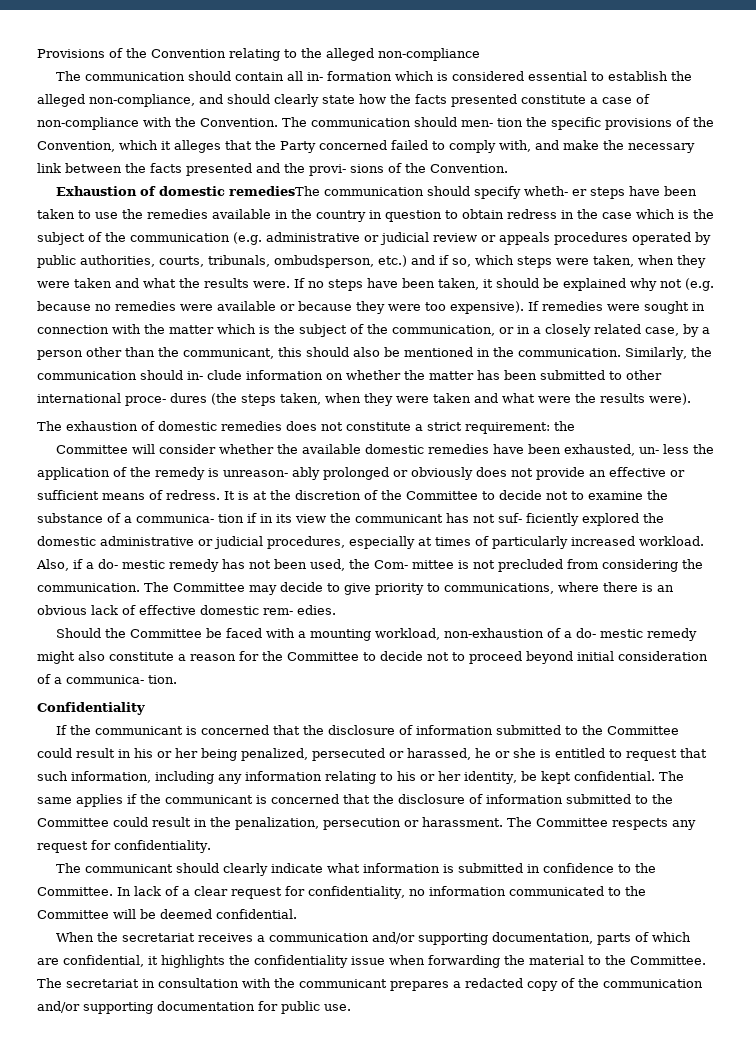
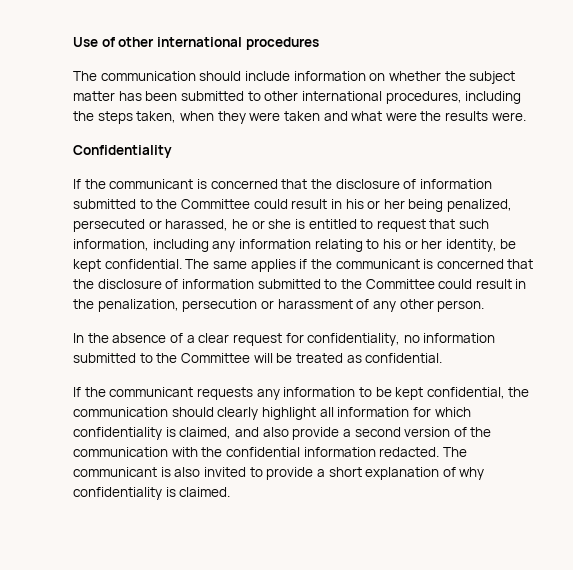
[37,48,480,61] [56,71,693,81] [37,94,650,107] [37,117,714,130] [37,140,695,153] [37,163,508,176] [56,186,698,199] [37,209,714,222] [37,232,711,245] [37,255,706,268] [37,278,714,291] [37,301,705,314] [37,324,710,337] [37,347,712,360] [37,370,242,380] Provisions of the Convention relating to the alleged non-compliance // The communication should contain all in- formation which is considered essential to establish the alleged non-compliance, and should clearly state how the facts presented constitute a case of non-compliance with the Convention. The communication should men- tion the specific provisions of the Convention, which it alleges that the Party concerned failed to comply with, and make the necessary link between the facts presented and the provi- sions of the Convention. // Exhaustion of domestic remediesThe communication should specify wheth- er steps have been taken to use the remedies available in the country in question to obtain redress in the case which is the subject of the communication (e.g. administrative or judicial review or appeals procedures operated by public authorities, courts, tribunals, ombudsperson, etc.) and if so, which steps were taken, when they were taken and what the results were. If no steps have been taken, it should be explained why not (e.g. because no remedies were available or because they were too expensive). If remedies were sought in connection with the matter which is the subject of the communication, or in a closely related case, by a person other than the communicant, this should also be mentioned in the communication. Similarly, the communication should in- clude -> [73,37,319,50] [73,71,290,81] Use of other international procedures // The communication should include
(425, 375) none -> [469,71,516,84] subject
[125,393,237,406] proce- dures (the -> [385,91,522,104] [73,111,94,121] procedures, including the
[649,393,691,405] [37,421,575,434] [56,444,715,456] [37,467,685,480] [37,490,668,500] [37,513,664,526] [37,536,704,549] [36,559,703,572] [37,582,674,595] [37,605,336,615] [56,628,698,641] [37,651,708,664] [37,674,177,684] were). // The exhaustion of domestic remedies does not constitute a strict requirement: the // Committee will consider whether the available domestic remedies have been exhausted, un- less the application of the remedy is unreason- ably prolonged or obviously does not provide an effective or sufficient means of redress. It is at the discretion of the Committee to decide not to examine the substance of a communica- tion if in its view the communicant has not suf- ficiently explored the domestic administrative or judicial procedures, especially at times of particularly increased workload. Also, if a do- mestic remedy has not been used, the Com- mittee is not precluded from considering the communication. The Committee may decide to give priority to communications, where there is an obvious lack of effective domestic rem- edies. // Should the Committee be faced with a mounting workload, non-exhaustion of a do- mestic remedy might also constitute a reason for the Committee to decide not to proceed beyond initial consideration of a communica- tion. -> [491,112,526,121] were.
[422,817,696,830] [37,840,211,853] [56,863,657,876] [37,886,161,896] harassment. The Committee respects any request for confidentiality. // The communicant should clearly indicate what information is submitted in confidence to the Committee. In lack -> [277,299,485,312] [73,333,167,343] harassment of any other person. // In the absence
[508,886,604,896] communicated -> [73,353,136,363] submitted
[160,909,212,919] deemed -> [295,353,362,363] treated as
[56,932,692,945] [37,955,706,968] [37,978,703,991] [37,1001,351,1014] When the secretariat receives a communication and/or supporting documentation, parts of which are confidential, it highlights the confidentiality issue when forwarding the material to the Committee. The secretariat in consultation with the communicant prepares a redacted copy of the communication and/or supporting documentation for public use. -> [73,387,530,400] [73,407,471,420] [73,427,492,440] [73,447,467,457] [73,467,485,480] [73,487,231,500] If the communicant requests any information to be kept confidential, the communication should clearly highlight all information for which confidentiality is claimed, and also provide a second version of the communication with the confidential information redacted. The communicant is also invited to provide a short explanation of why confidentiality is claimed.

